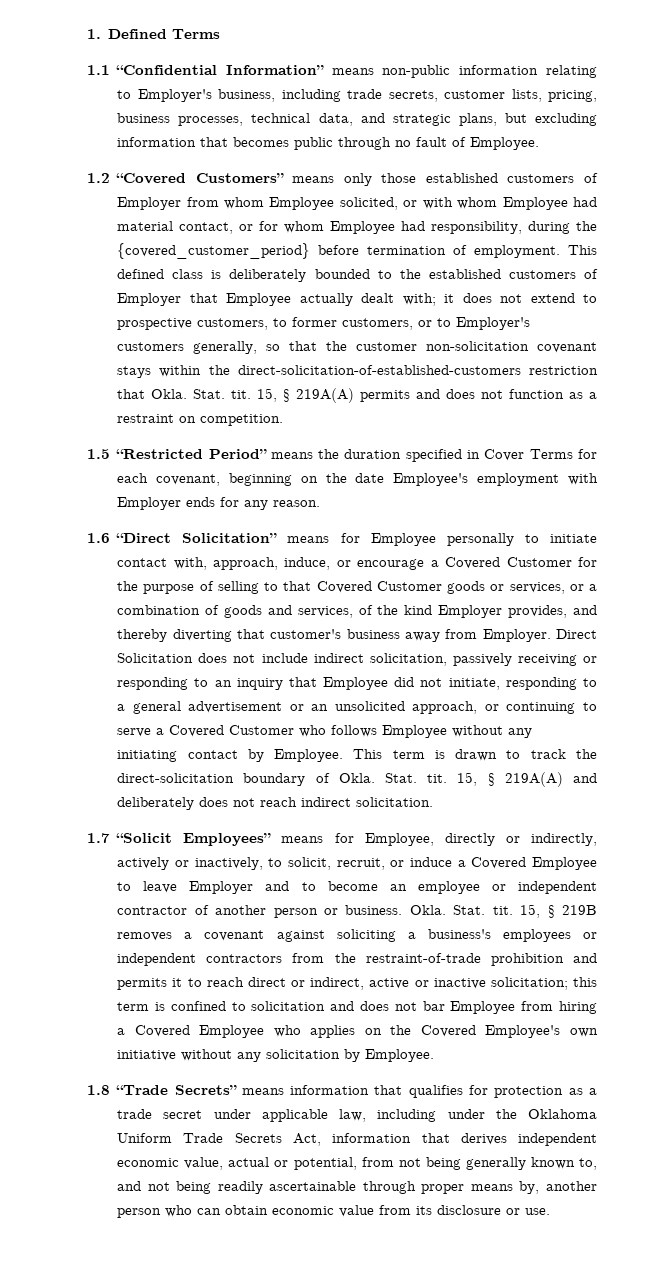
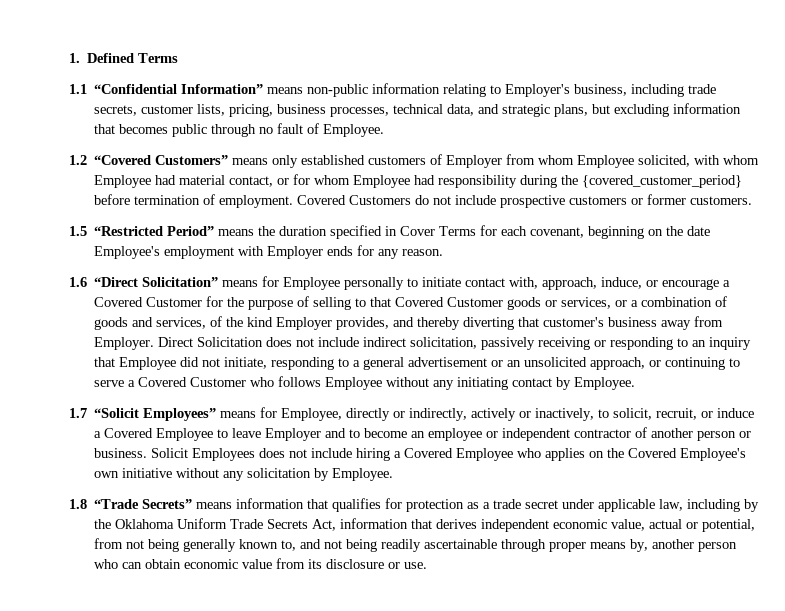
[381,173,417,183] those -> (299, 161) none
[403,200,418,207] or -> (691, 161) none
[431,221,523,234] responsibility, -> [438,175,518,188] responsibility
[568,245,598,255] [117,269,598,282] [117,293,597,306] [117,317,531,330] [117,341,597,354] [117,365,598,378] [117,388,597,403] [117,414,284,426] This defined class is deliberately bounded to the established customers of Employer that Employee actually dealt with; it does not extend to prospective customers, to former customers, or to Employer's customers generally, so that the customer non-solicitation covenant stays within the direct-solicitation-of-established-customers restriction that Okla. Stat. tit. 15, § 219A(A) permits and does not function as a restraint on competition. -> [297,194,753,208] Covered Customers do not include prospective customers or former customers.
[353,749,597,761] [117,772,598,787] [117,797,434,810] This term is drawn to track the direct-solicitation boundary of Okla. Stat. tit. 15, § 219A(A) and deliberately does not reach indirect solicitation. -> (636, 383) none
[409,904,598,918] [117,929,597,942] [117,953,597,966] [117,977,597,990] [117,1001,554,1014] Okla. Stat. tit. 15, § 219B removes a covenant against soliciting a business's employees or independent contractors from the restraint-of-trade prohibition and permits it to reach direct or indirect, active or inactive solicitation; this term is confined to solicitation and does not bar Employee from -> [151,448,353,461] Solicit Employees does not include
[447,1109,485,1119] under -> [744,499,760,512] by

